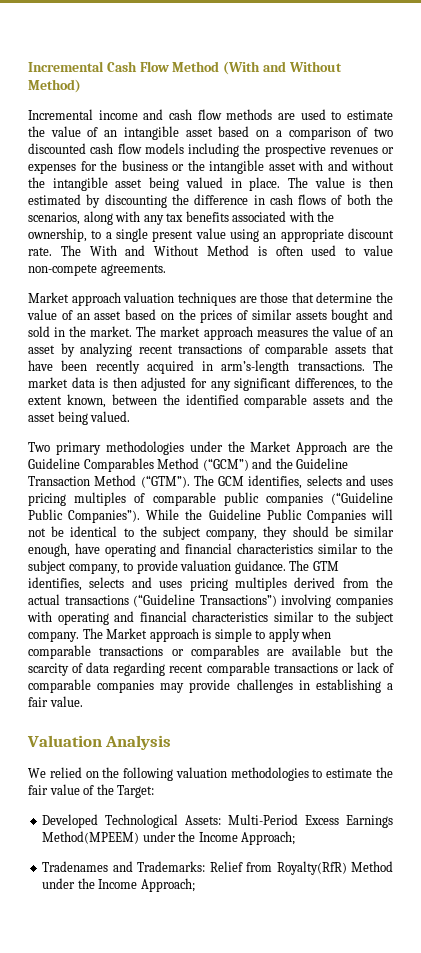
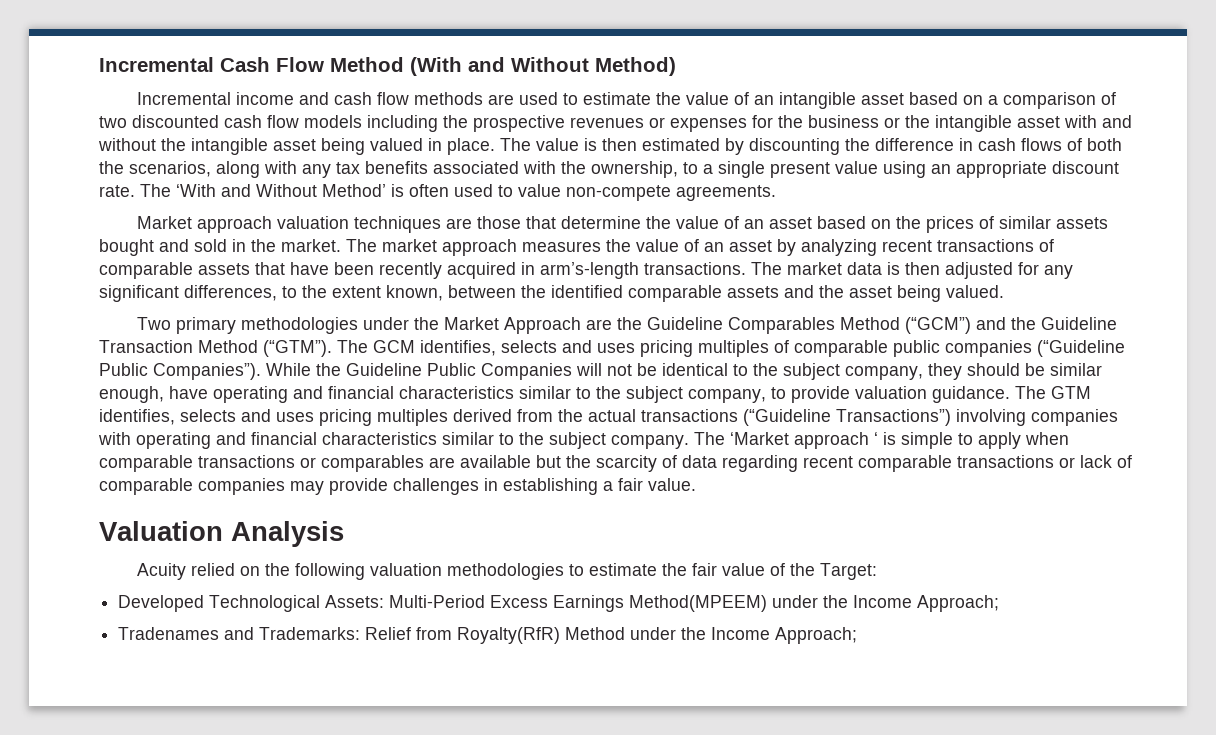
[89,245,249,256] With and Without Method -> [176,184,386,197] ‘With and Without Method’
[106,628,199,642] Market approach -> [730,432,878,449] ‘Market approach ‘
[28,768,46,778] We -> [136,563,186,580] Acuity

